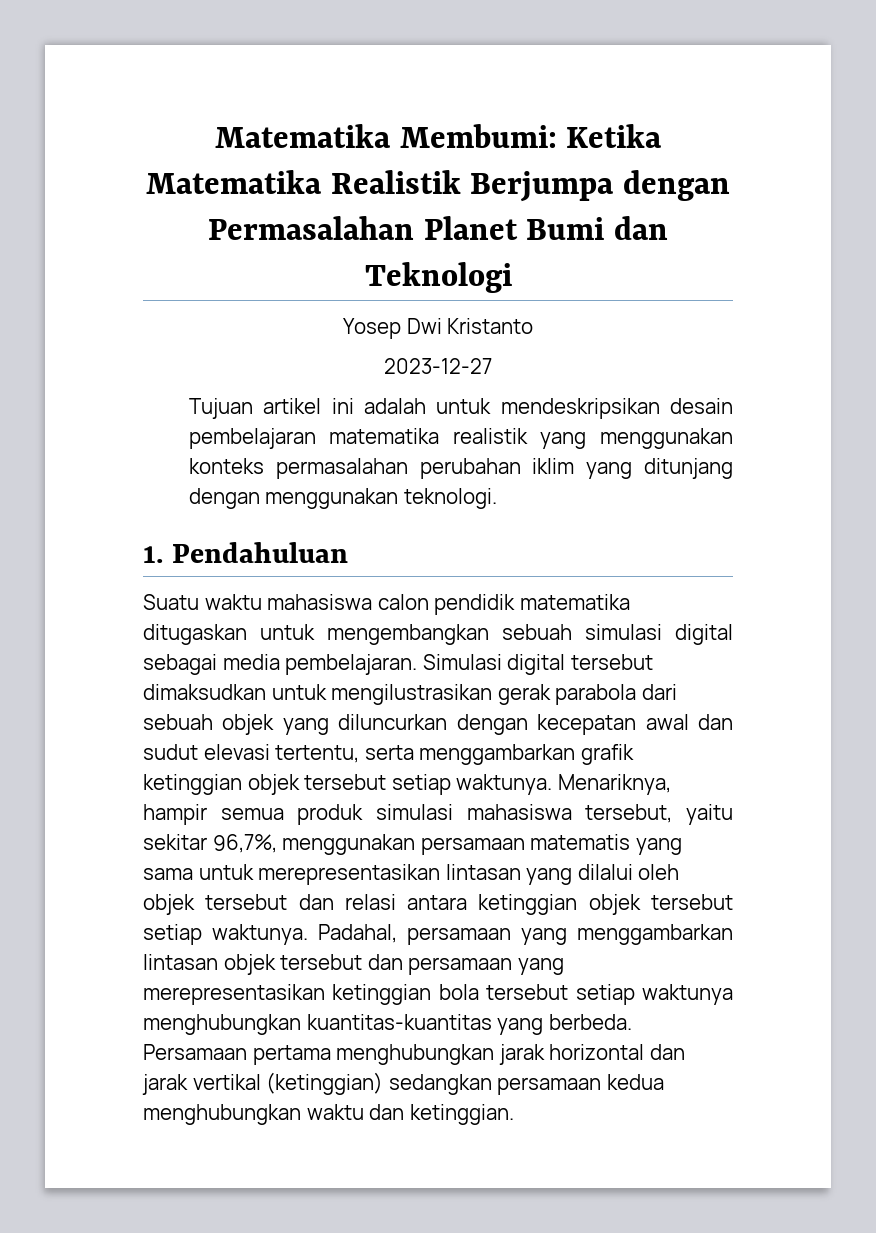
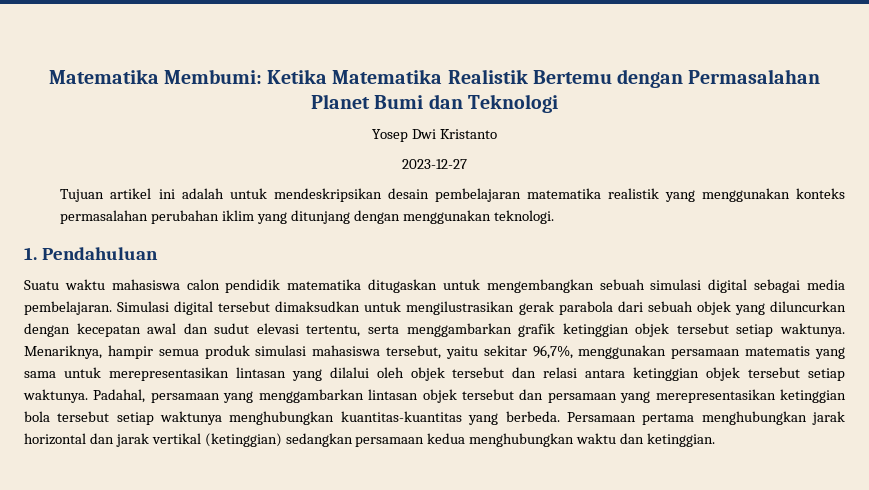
[470,171,614,202] Berjumpa -> [532,70,612,84] Bertemu

